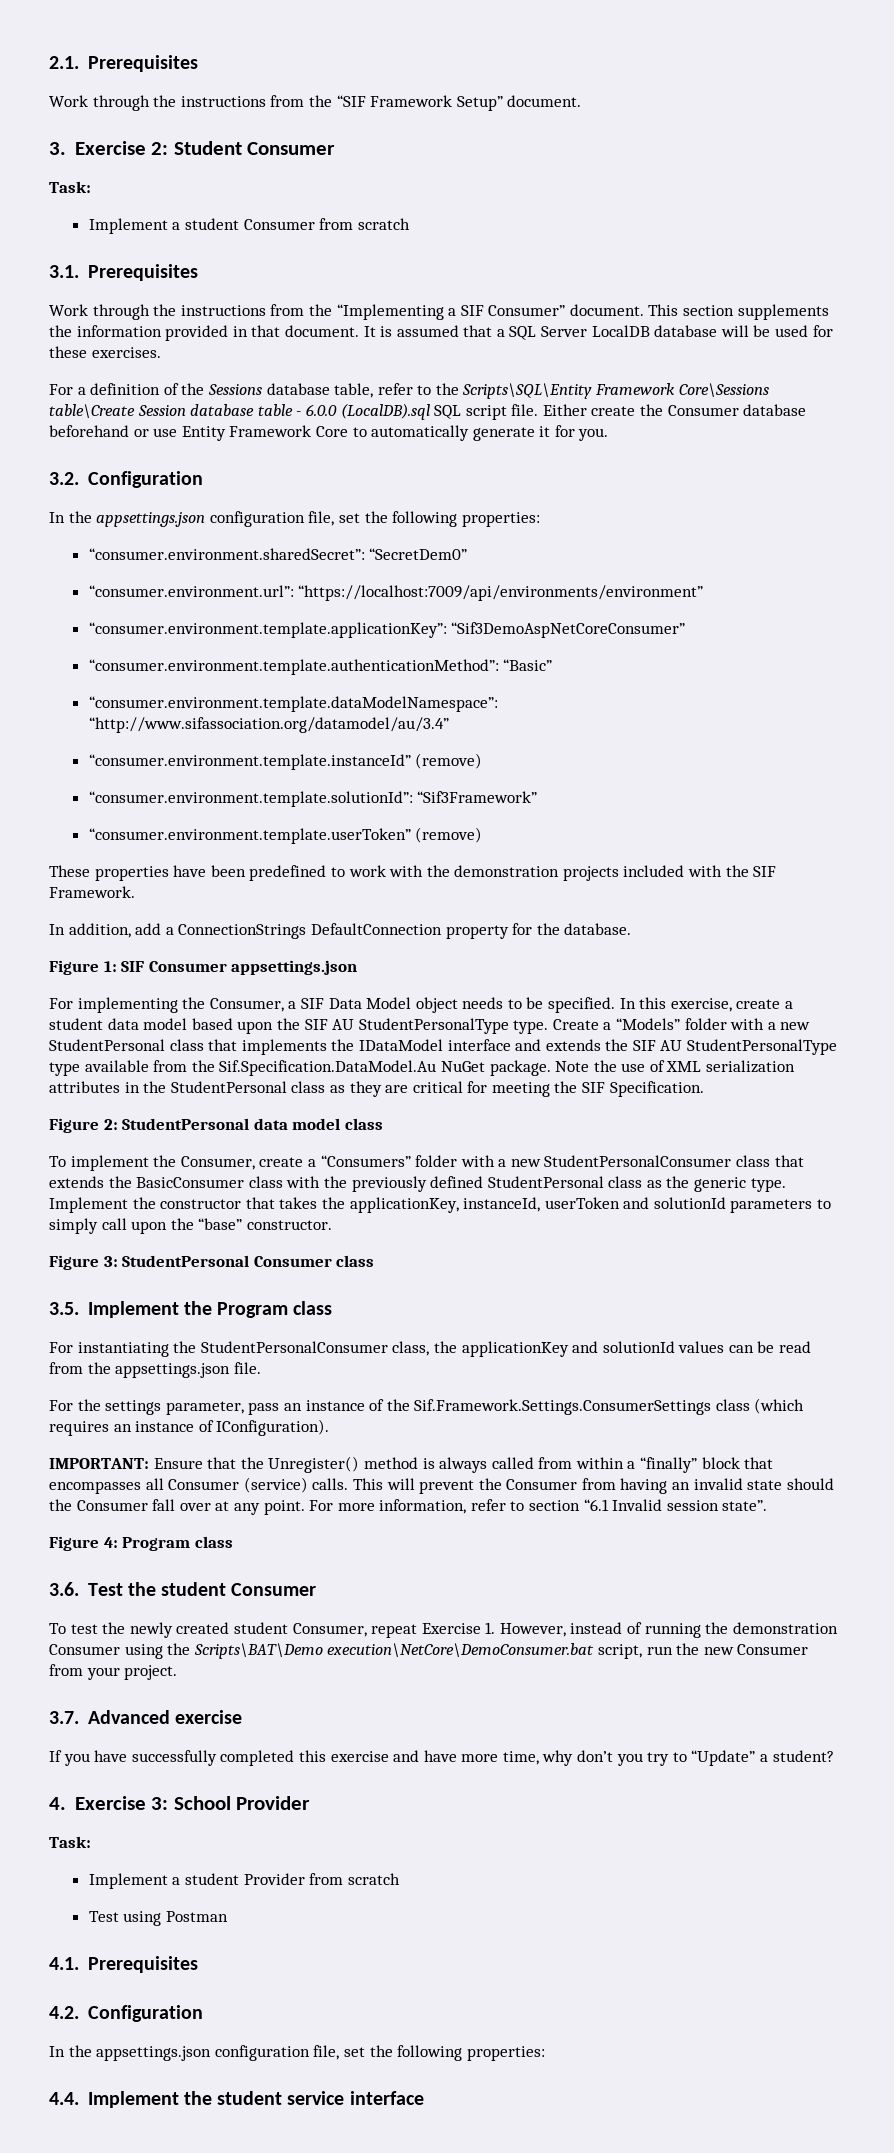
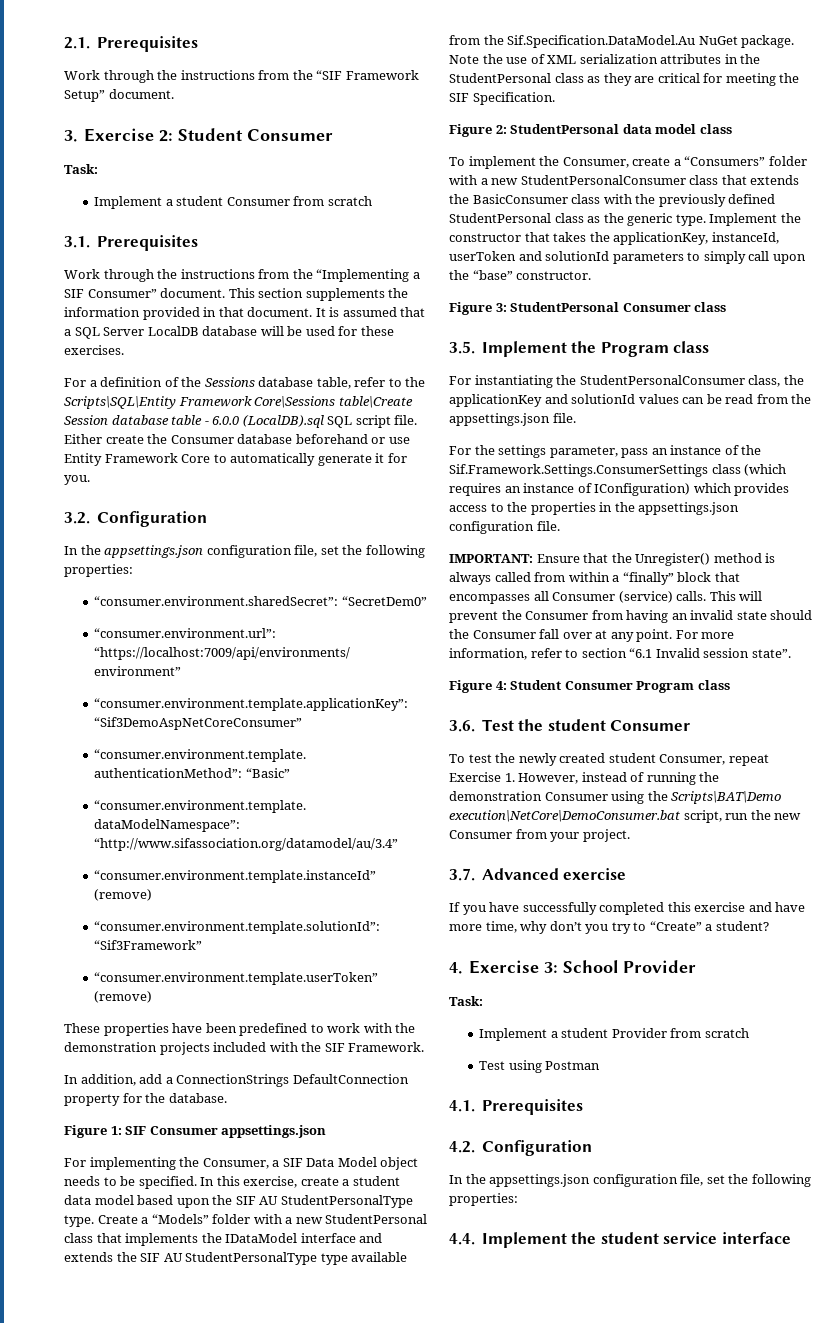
[216,1419,330,1436] IConfiguration). -> [594,483,790,496] [449,502,740,515] [449,521,560,534] IConfiguration) which provides access to the properties in the appsettings.json configuration file.
(118, 1542) none -> [510,680,633,690] Student Consumer
[691,1750,756,1766] “Update” -> [649,921,702,931] “Create”

